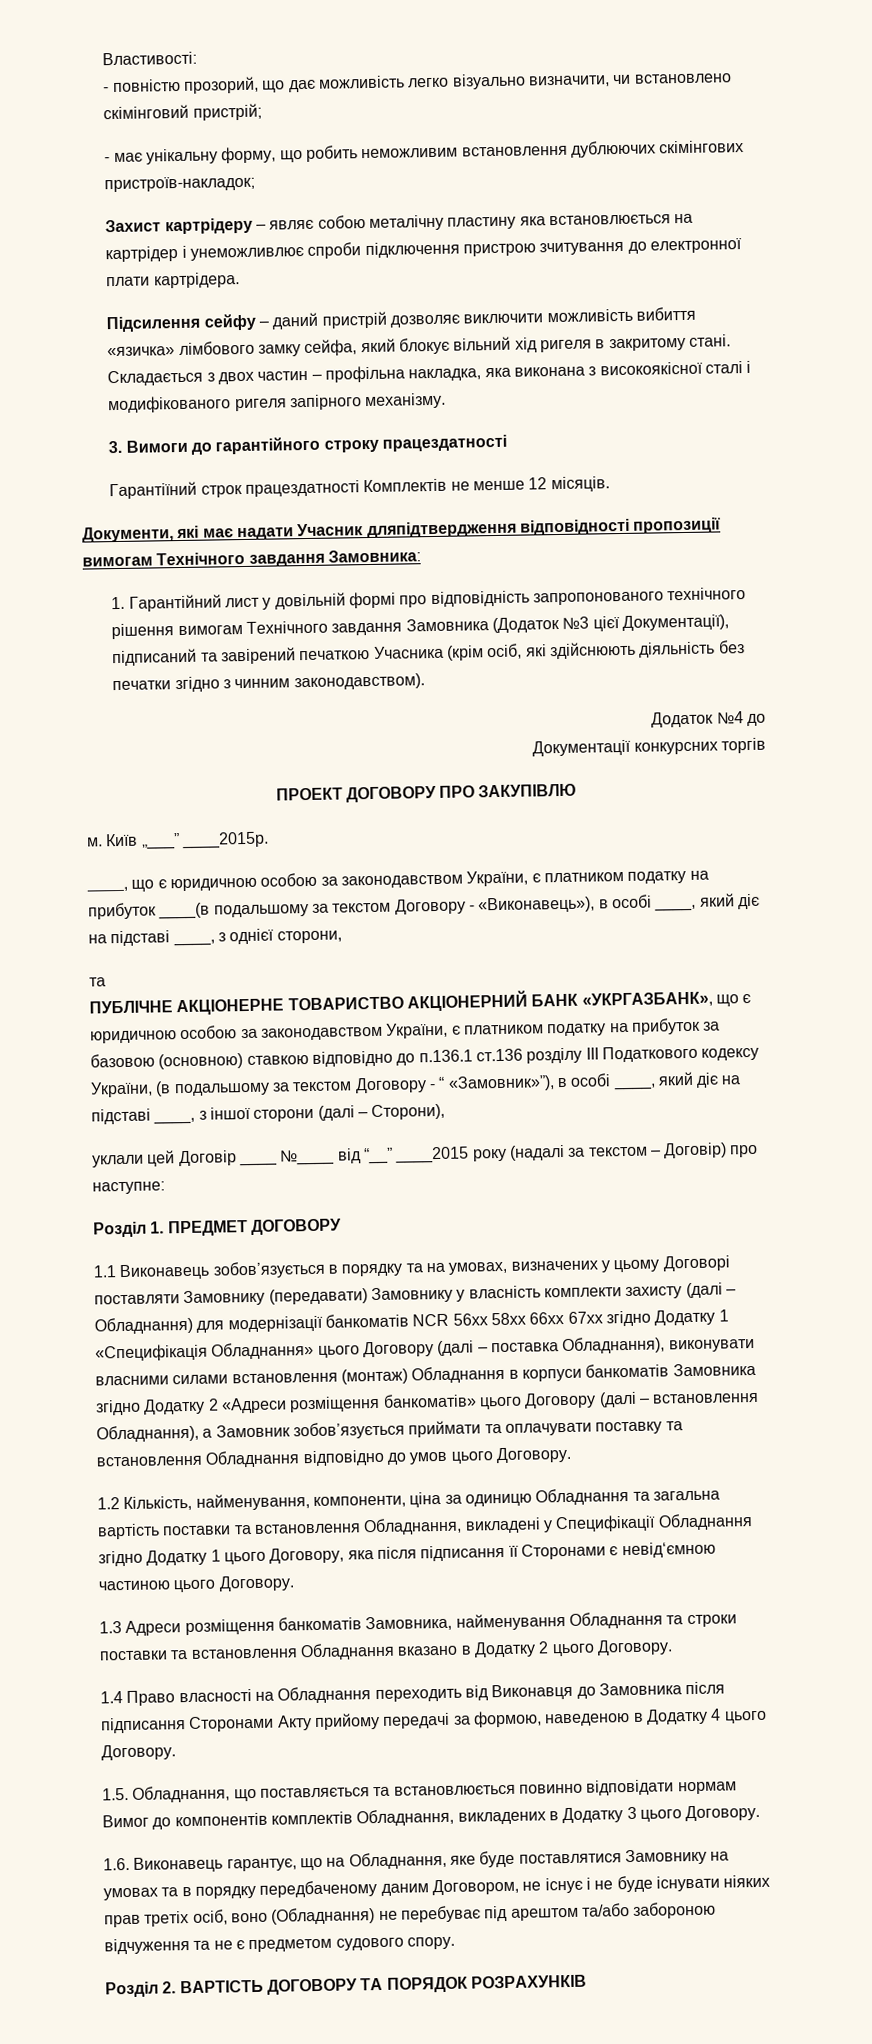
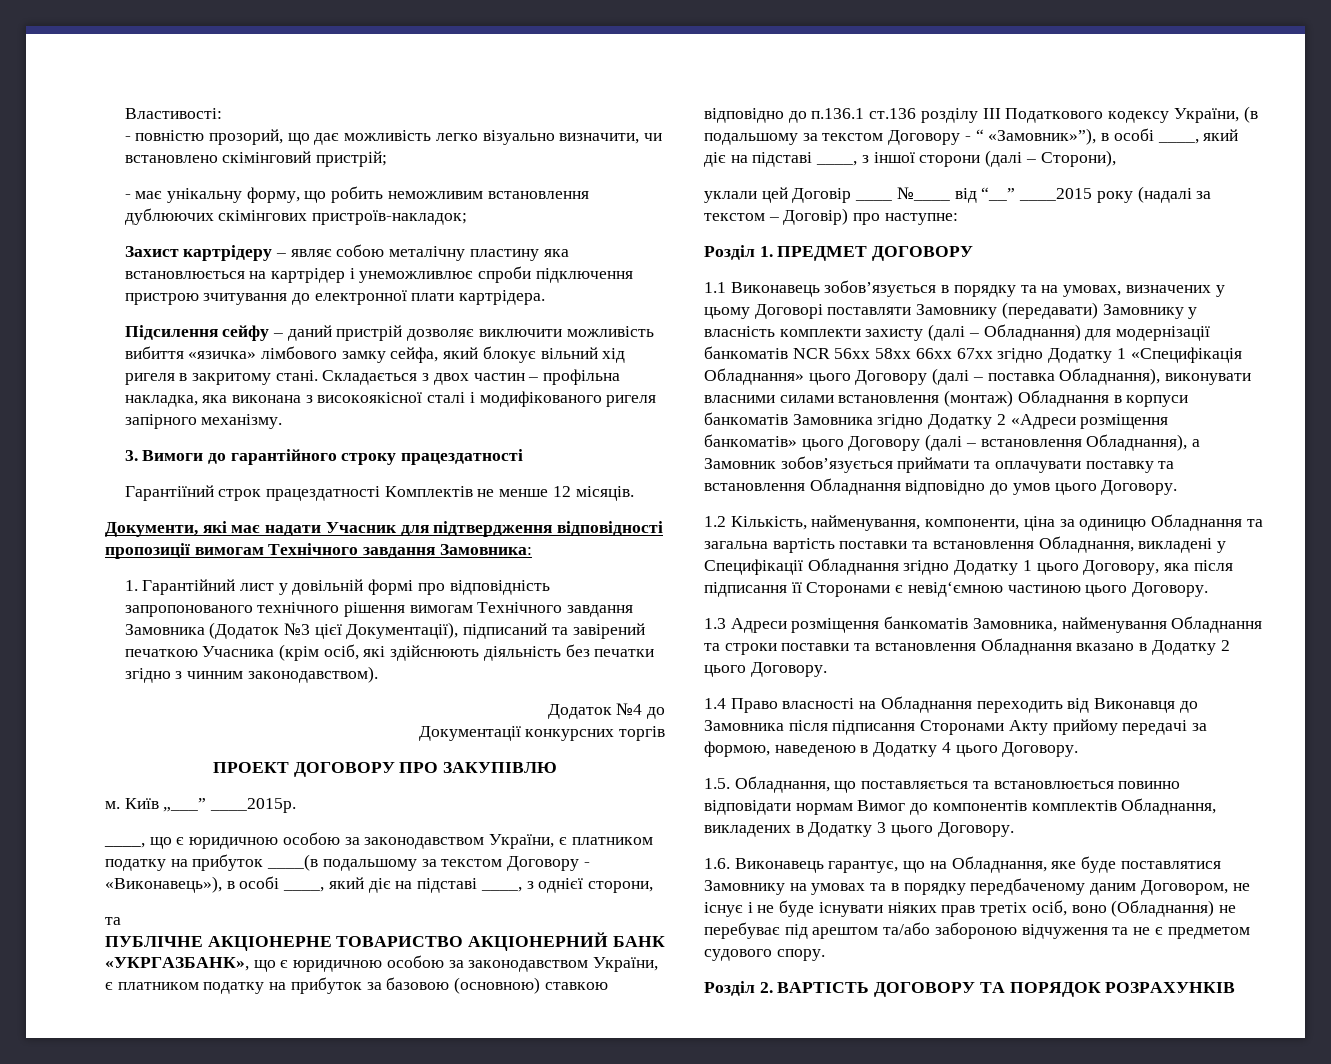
[366,520,517,539] дляпідтвердження -> [400,521,553,537] для підтвердження

